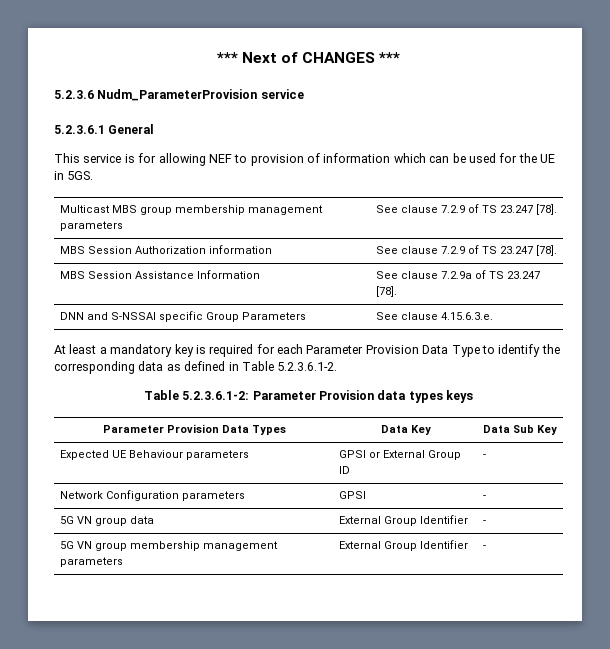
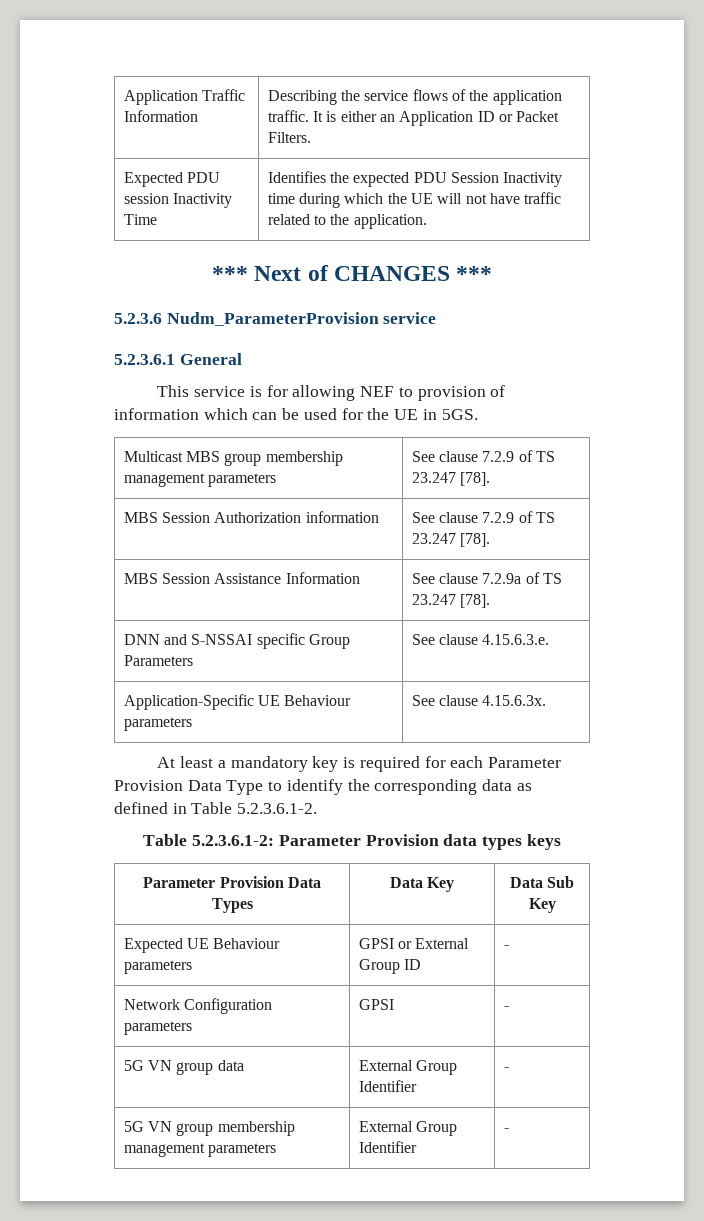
(216, 57) none -> [123,89,245,105] [123,110,198,122] [267,89,562,105] [267,110,560,126] [267,132,311,143] [123,172,220,187] [123,193,232,208] [123,214,157,225] [267,171,563,187] [267,192,562,208] [267,214,427,229] Application Traffic Information | Describing the service flows of the application traffic. It is either an Application ID or Packet Filters. // Expected PDU session Inactivity Time | Identifies the expected PDU Session Inactivity time during which the UE will not have traffic related to the application. //
(493, 316) none -> [123,694,352,710] [123,717,192,731] [411,695,547,706] // Application-Specific UE Behaviour parameters | See clause 4.15.6.3x.

